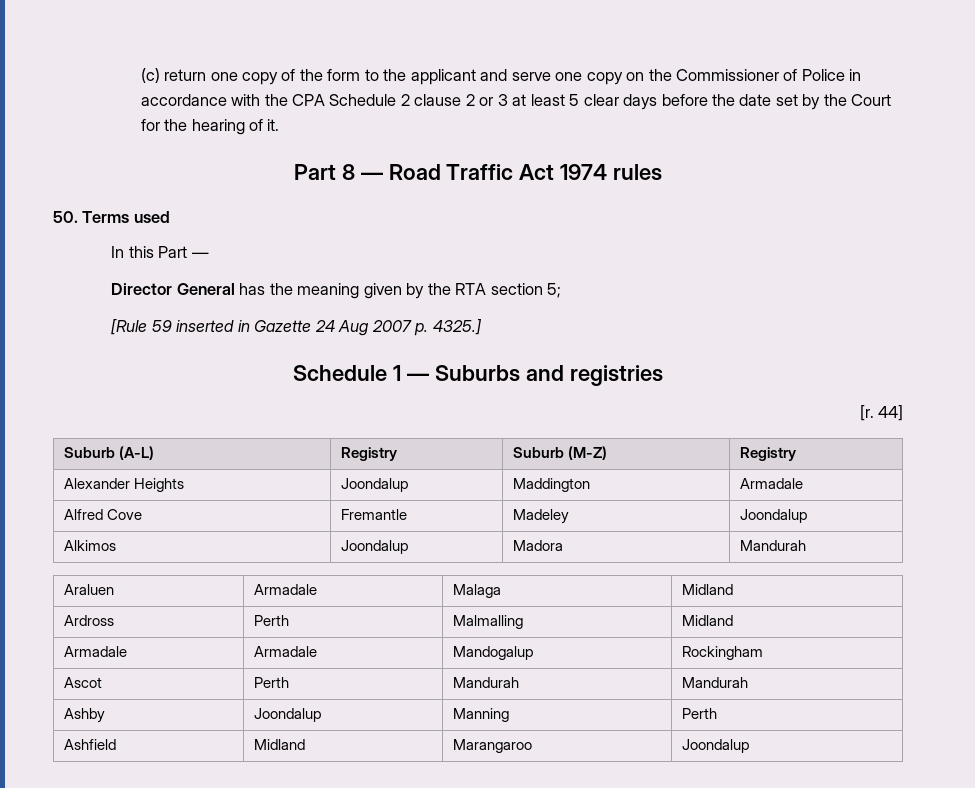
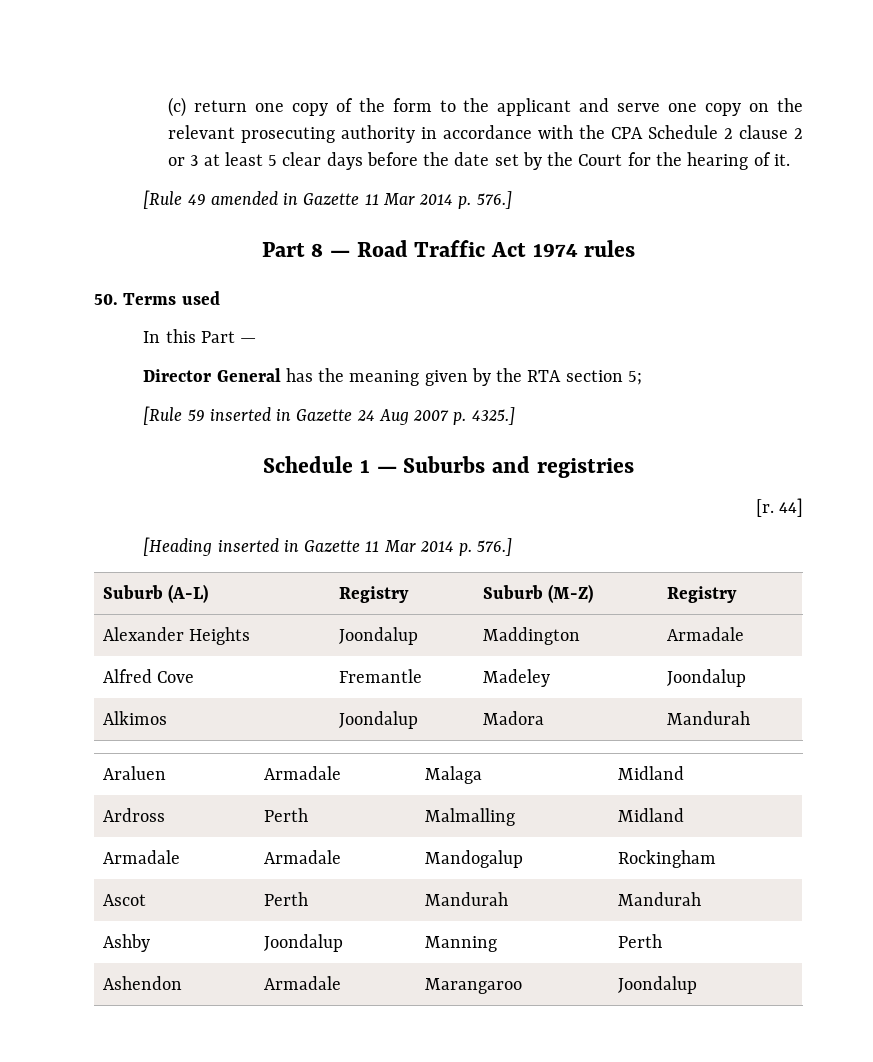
[675,69,845,81] Commissioner of Police -> [168,125,416,143] relevant prosecuting authority
(280, 125) none -> [143,190,512,209] // [Rule 49 amended in Gazette 11 Mar 2014 p. 576.]
(903, 413) none -> [143,537,513,556] // [Heading inserted in Gazette 11 Mar 2014 p. 576.]
[63,739,116,750] [253,739,305,750] Ashfield | Midland -> [102,976,182,990] [263,976,341,990] Ashendon | Armadale

